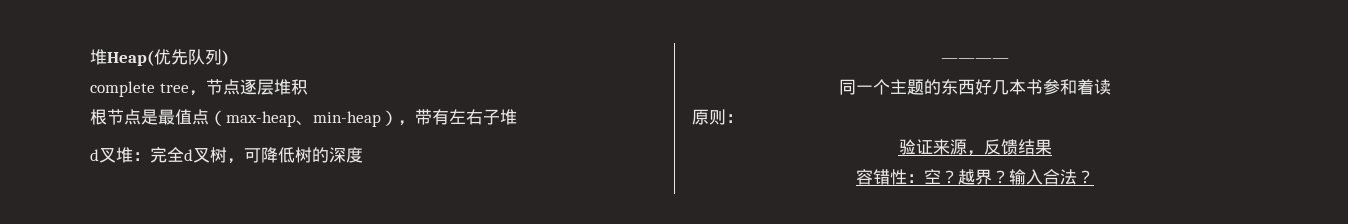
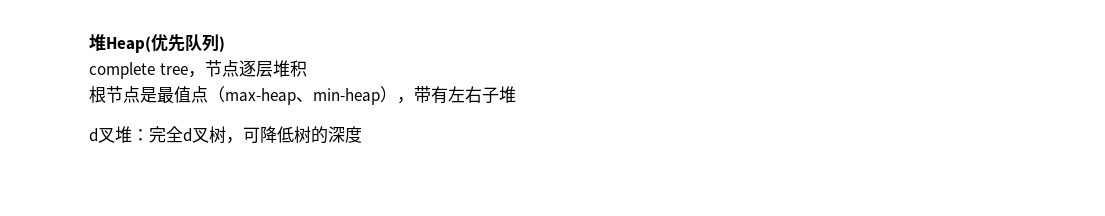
[941,58,1009,63] [839,79,1111,95] [692,109,743,125] [898,139,1052,156] [856,169,1094,185] // ———— // 同一个主题的东西好几本书参和着读 // 原则： // 验证来源，反馈结果 // 容错性：空？越界？输入合法？ -> (362, 134) none

